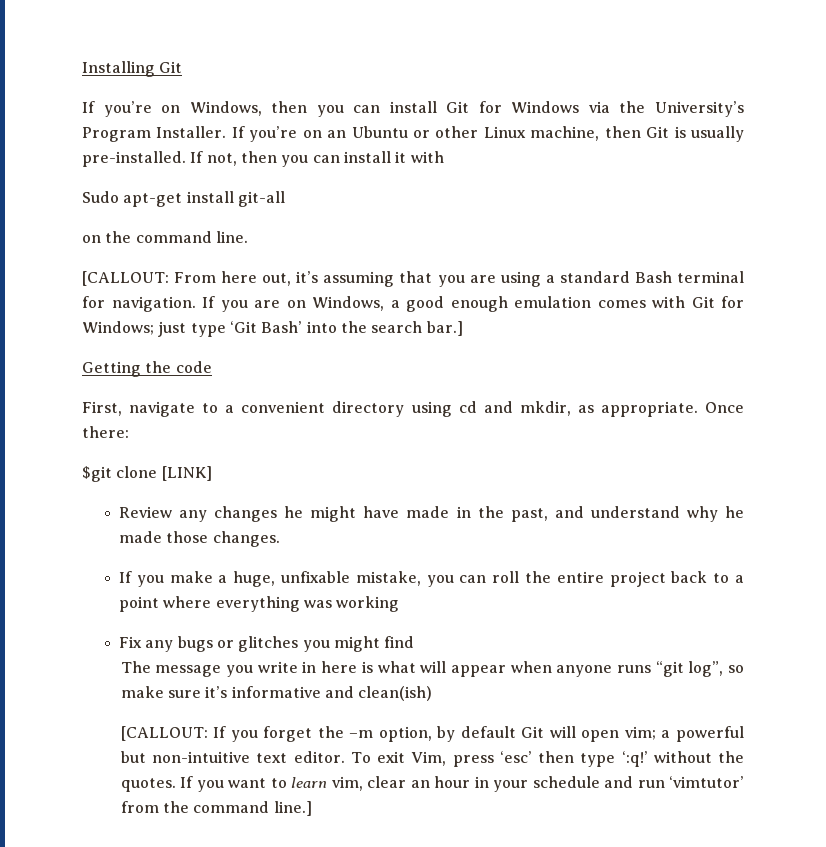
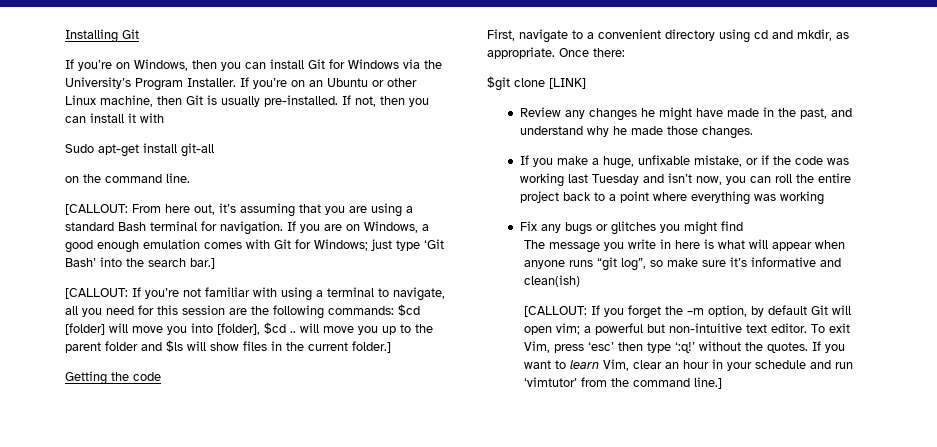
(463, 328) none -> [65,287,445,301] [65,304,420,319] [65,322,433,335] [65,340,391,353] // [CALLOUT: If you’re not familiar with using a terminal to navigate, all you need for this session are the following commands: $cd [folder] will move you into [folder], $cd .. will move you up to the parent folder and $ls will show files in the current folder.]
(421, 578) none -> [745,155,849,165] [519,173,722,187] or if the code was working last Tuesday and isn’t now,
[331,776,363,791] vim, -> [602,359,629,371] Vim,

